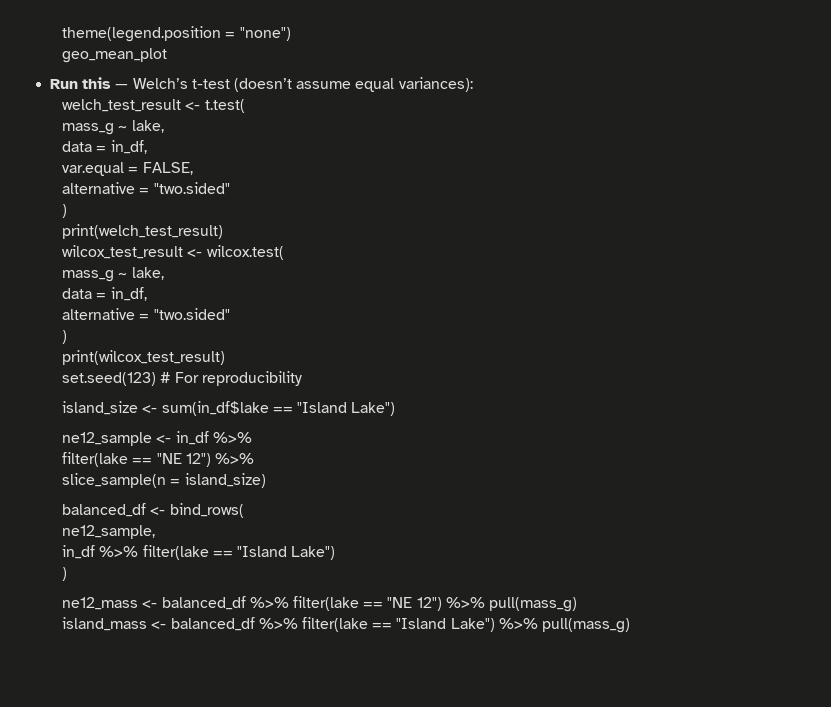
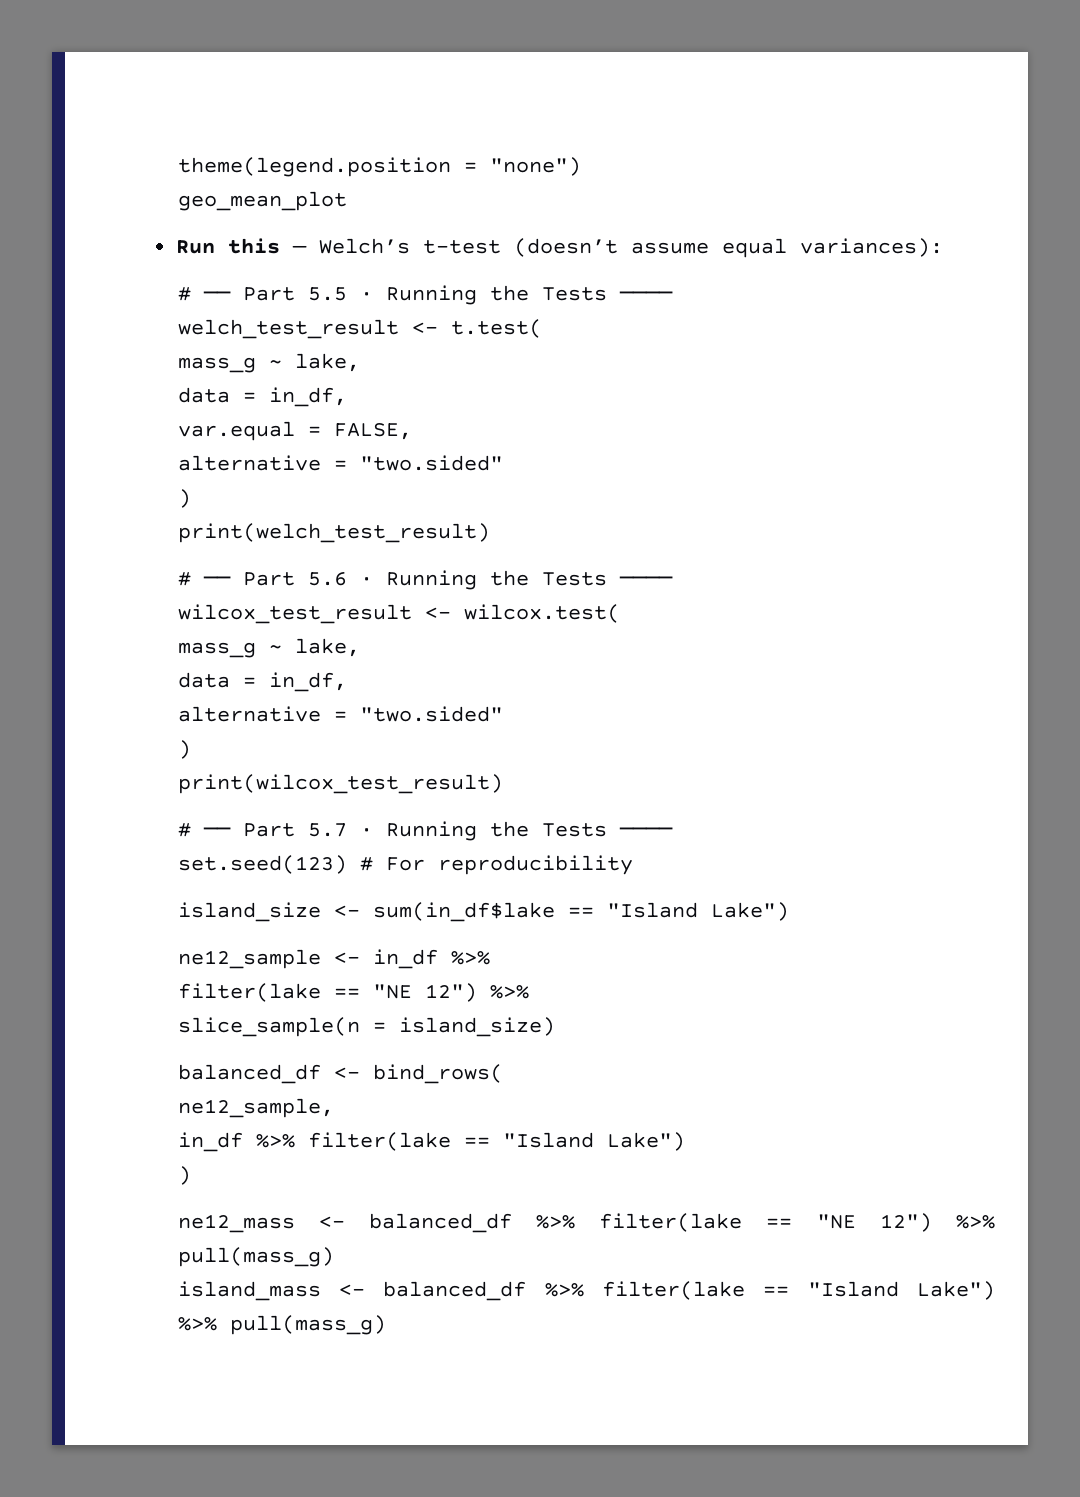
(473, 84) none -> [177,285,673,305] // # ── Part 5.5 · Running the Tests ────
(224, 231) none -> [177,570,673,590] // # ── Part 5.6 · Running the Tests ────
(226, 357) none -> [177,821,673,841] // # ── Part 5.7 · Running the Tests ────

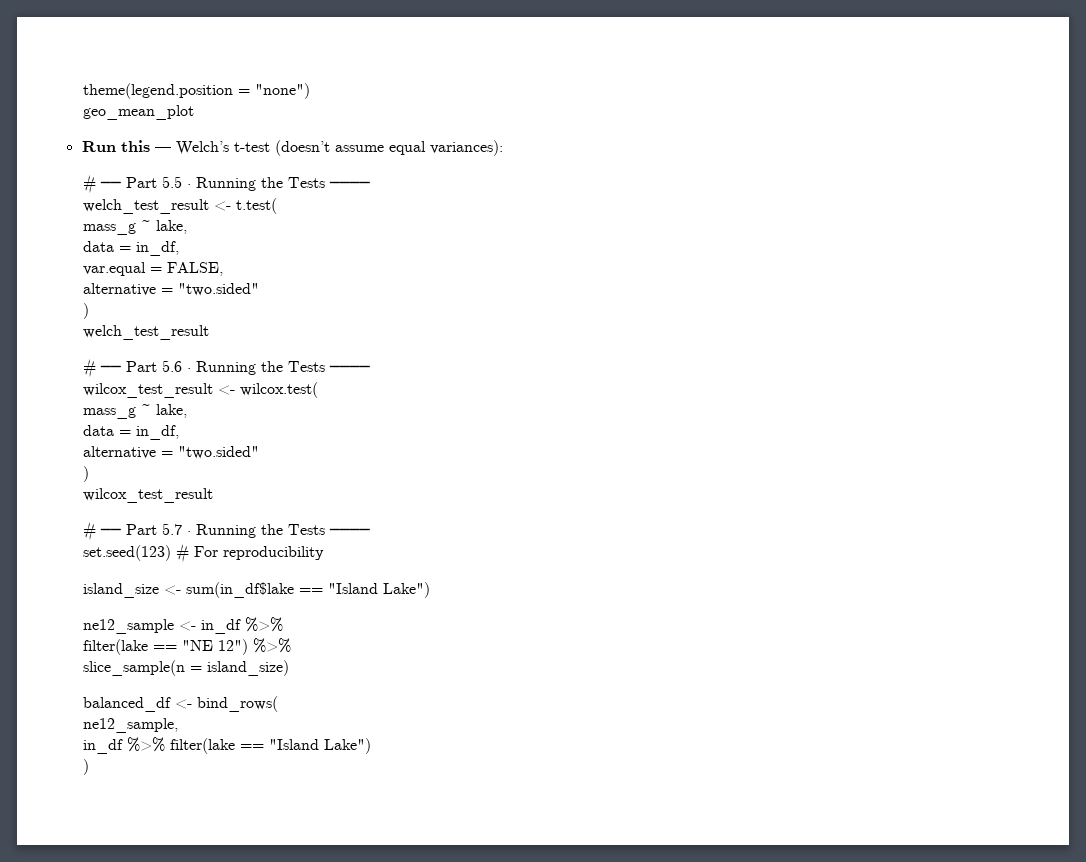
[177,523,490,543] print(welch_test_result) -> [83,325,210,340] welch_test_result
[177,774,503,794] print(wilcox_test_result) -> [83,488,214,503] wilcox_test_result
[177,1213,995,1233] [177,1247,334,1267] [177,1281,995,1301] [177,1315,386,1335] // ne12_mass <- balanced_df %>% filter(lake == "NE 12") %>% pull(mass_g) // island_mass <- balanced_df %>% filter(lake == "Island Lake") %>% pull(mass_g) -> (90, 767) none

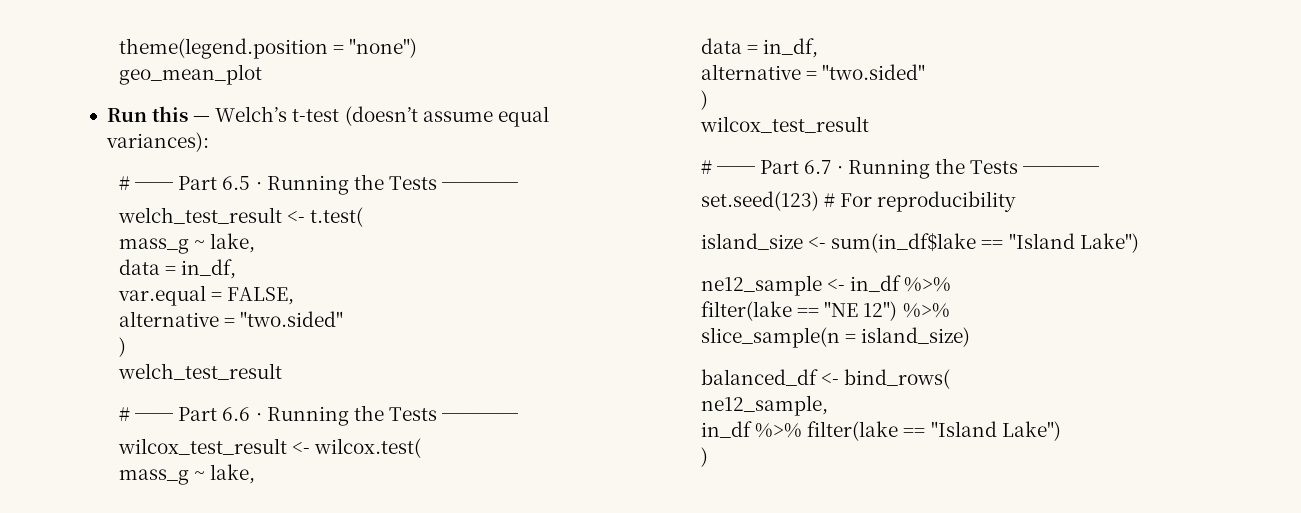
[162,176,183,188] 5.5 -> [222,176,251,190] 6.5
[162,360,183,372] 5.6 -> [222,407,251,421] 6.6
[162,523,183,535] 5.7 -> [804,160,832,174] 6.7

